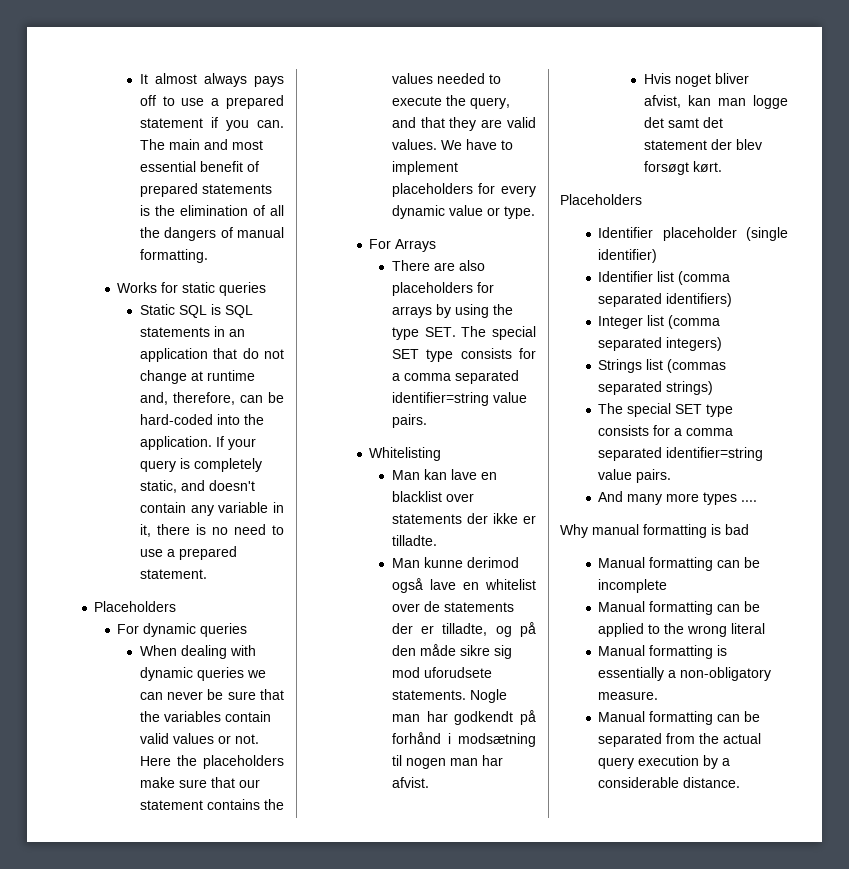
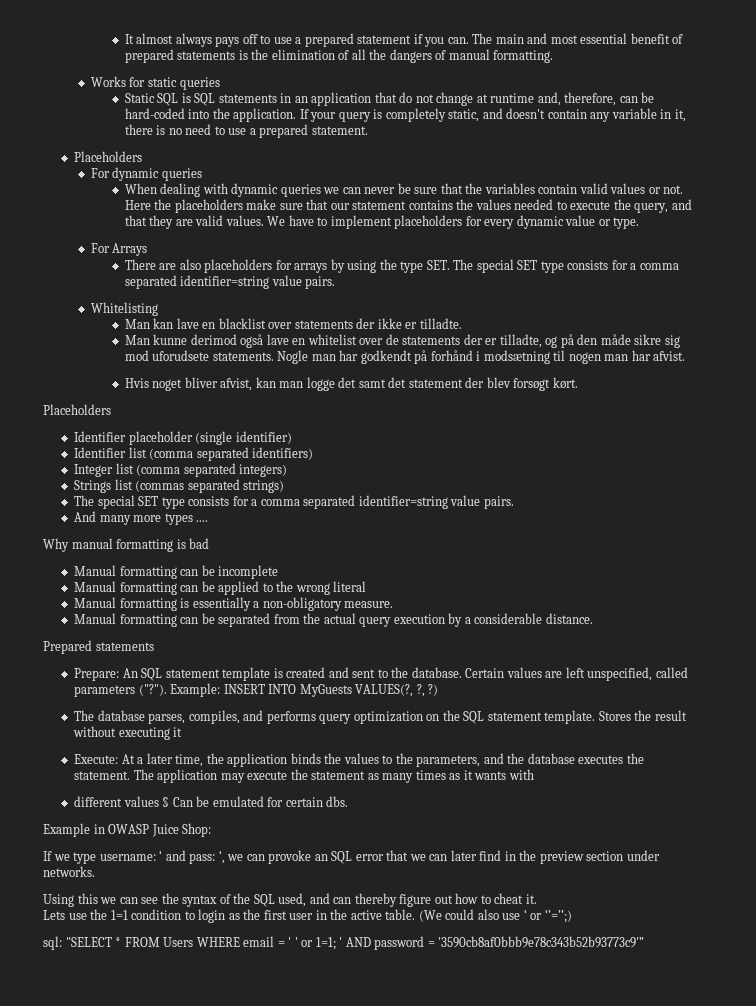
(741, 782) none -> [43,640,154,654] [74,667,688,681] [74,683,439,697] [74,710,687,724] [73,726,183,740] [74,753,644,767] [74,769,534,783] [74,796,349,807] [43,823,212,837] [43,850,660,864] [43,866,95,877] [43,893,537,907] [43,909,572,923] [43,936,645,950] // Prepared statements // Prepare: An SQL statement template is created and sent to the database. Certain values are left unspecified, called parameters ("?"). Example: INSERT INTO MyGuests VALUES(?, ?, ?) // The database parses, compiles, and performs query optimization on the SQL statement template. Stores the result without executing it // Execute: At a later time, the application binds the values to the parameters, and the database executes the statement. The application may execute the statement as many times as it wants with // different values § Can be emulated for certain dbs. // Example in OWASP Juice Shop: // If we type username: ‘ and pass: ‘, we can provoke an SQL error that we can later find in the preview section under networks. // Using this we can see the syntax of the SQL used, and can thereby figure out how to cheat it. // Lets use the 1=1 condition to login as the first user in the active table. (We could also use ‘ or ‘’=’’;) // sql: "SELECT * FROM Users WHERE email = ' ' or 1=1; ' AND password = '3590cb8af0bbb9e78c343b52b93773c9'”

